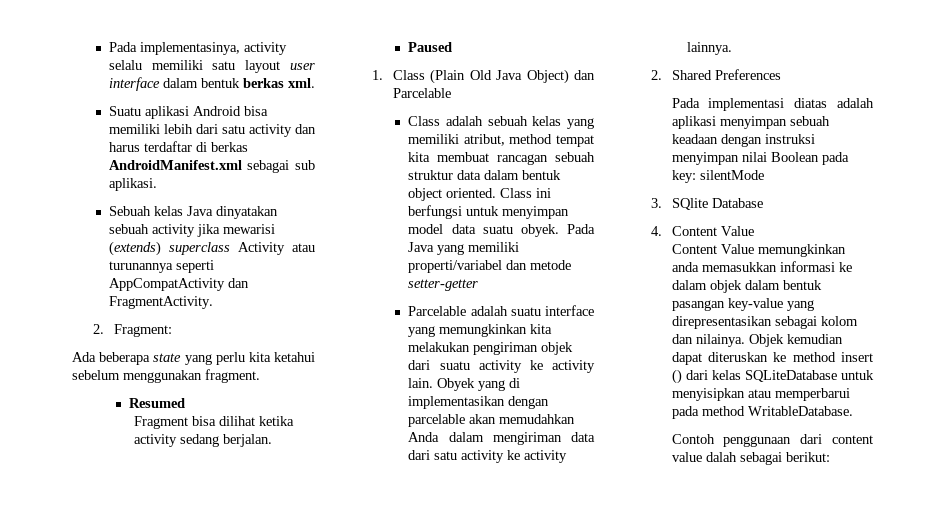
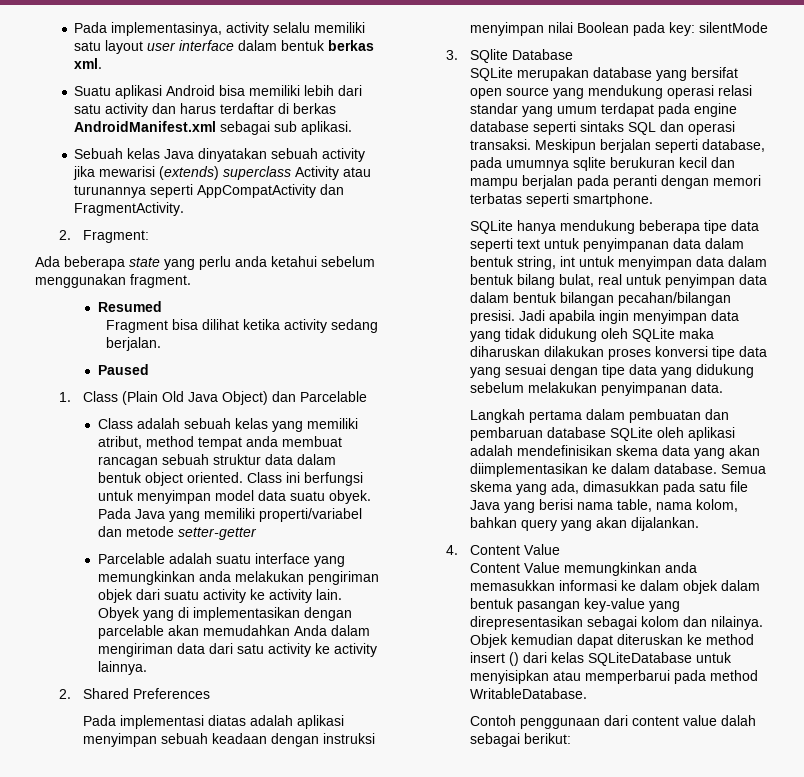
[248,352,271,362] kita -> [235,256,267,267] anda
[408,152,431,162] kita -> [246,436,279,447] anda
[530,324,553,334] kita -> [199,571,232,582] anda
(763, 203) none -> [469,67,738,81] [469,85,752,99] [469,103,737,117] [469,121,735,135] [469,139,765,153] [469,157,735,171] [469,175,761,189] [469,193,653,207] [469,220,759,234] [469,238,744,252] [469,256,767,270] [469,274,767,288] [469,292,731,306] [469,310,739,324] [469,328,714,342] [469,346,767,360] [469,364,754,378] [469,382,723,396] [469,409,729,423] [469,427,735,441] [469,445,760,459] [469,463,766,477] [469,481,748,495] [469,499,738,513] [469,517,699,531] // SQLite merupakan database yang bersifat open source yang mendukung operasi relasi standar yang umum terdapat pada engine database seperti sintaks SQL dan operasi transaksi. Meskipun berjalan seperti database, pada umumnya sqlite berukuran kecil dan mampu berjalan pada peranti dengan memori terbatas seperti smartphone. // SQLite hanya mendukung beberapa tipe data seperti text untuk penyimpanan data dalam bentuk string, int untuk menyimpan data dalam bentuk bilang bulat, real untuk penyimpan data dalam bentuk bilangan pecahan/bilangan presisi. Jadi apabila ingin menyimpan data yang tidak didukung oleh SQLite maka diharuskan dilakukan proses konversi tipe data yang sesuai dengan tipe data yang didukung sebelum melakukan penyimpanan data. // Langkah pertama dalam pembuatan dan pembaruan database SQLite oleh aplikasi adalah mendefinisikan skema data yang akan diimplementasikan ke dalam database. Semua skema yang ada, dimasukkan pada satu file Java yang berisi nama table, nama kolom, bahkan query yang akan dijalankan.

